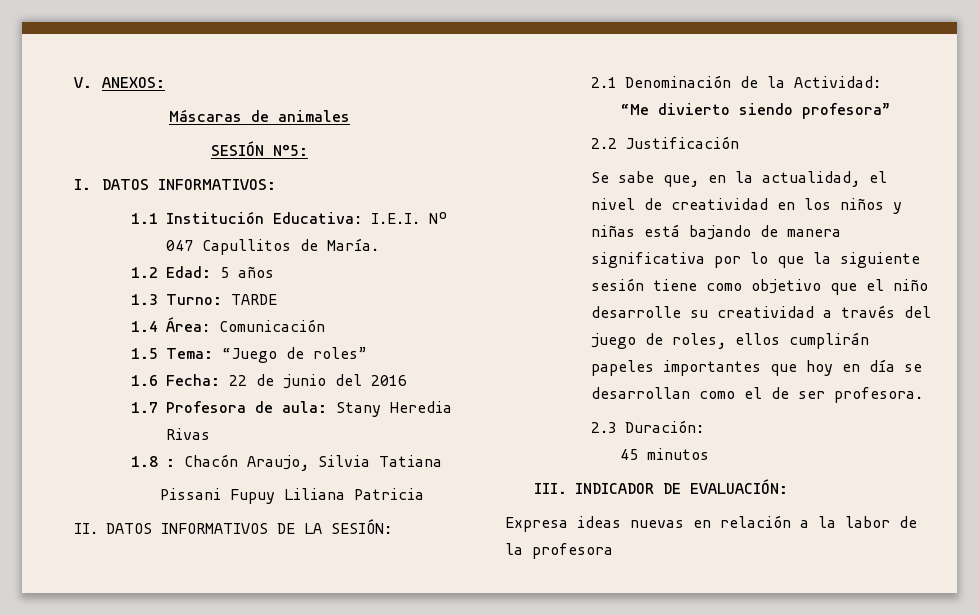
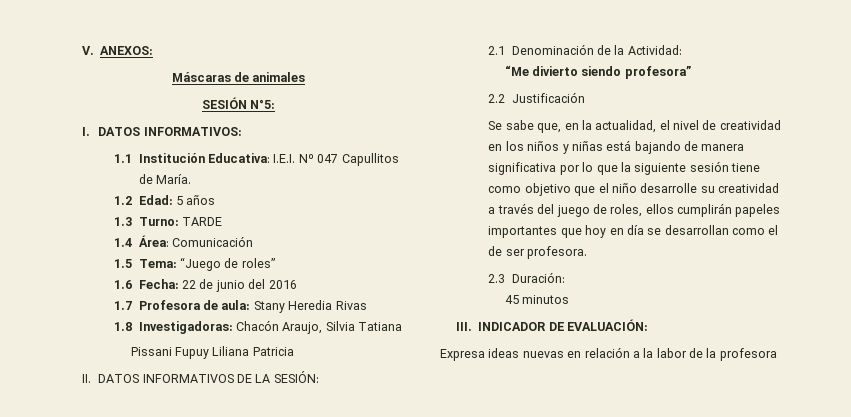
[165,459,175,467] : -> [138,321,233,334] Investigadoras:

